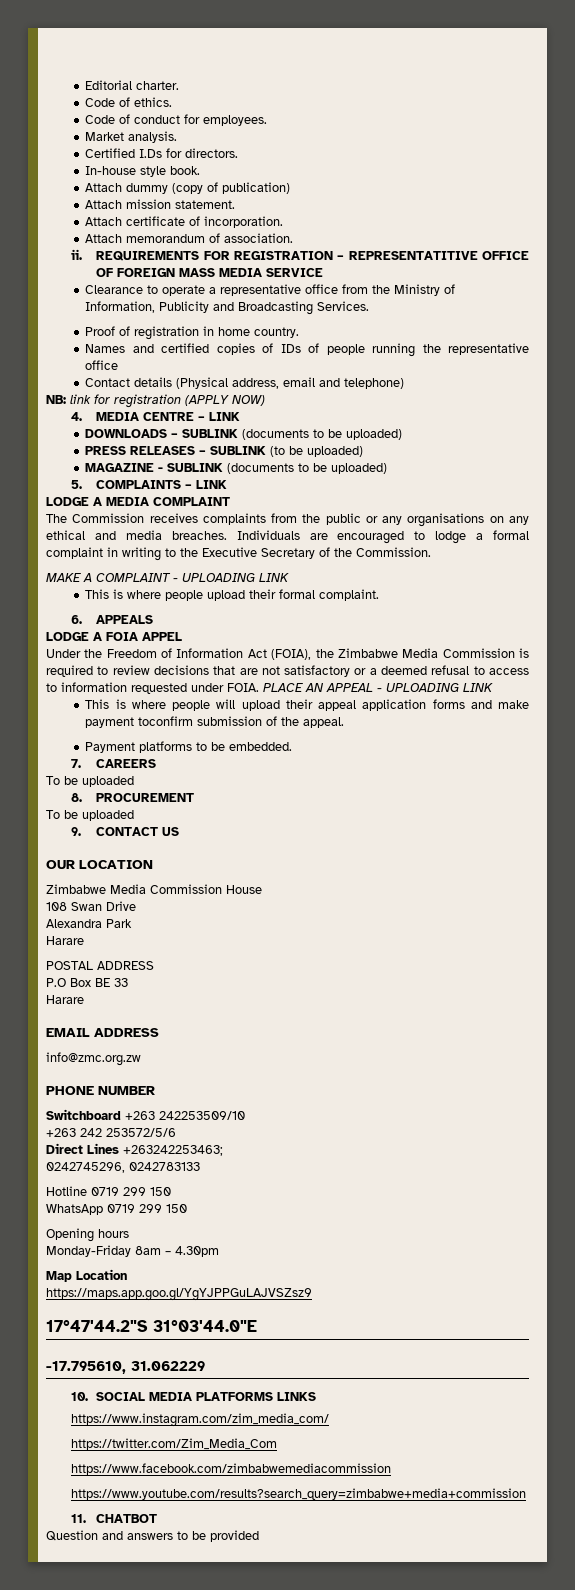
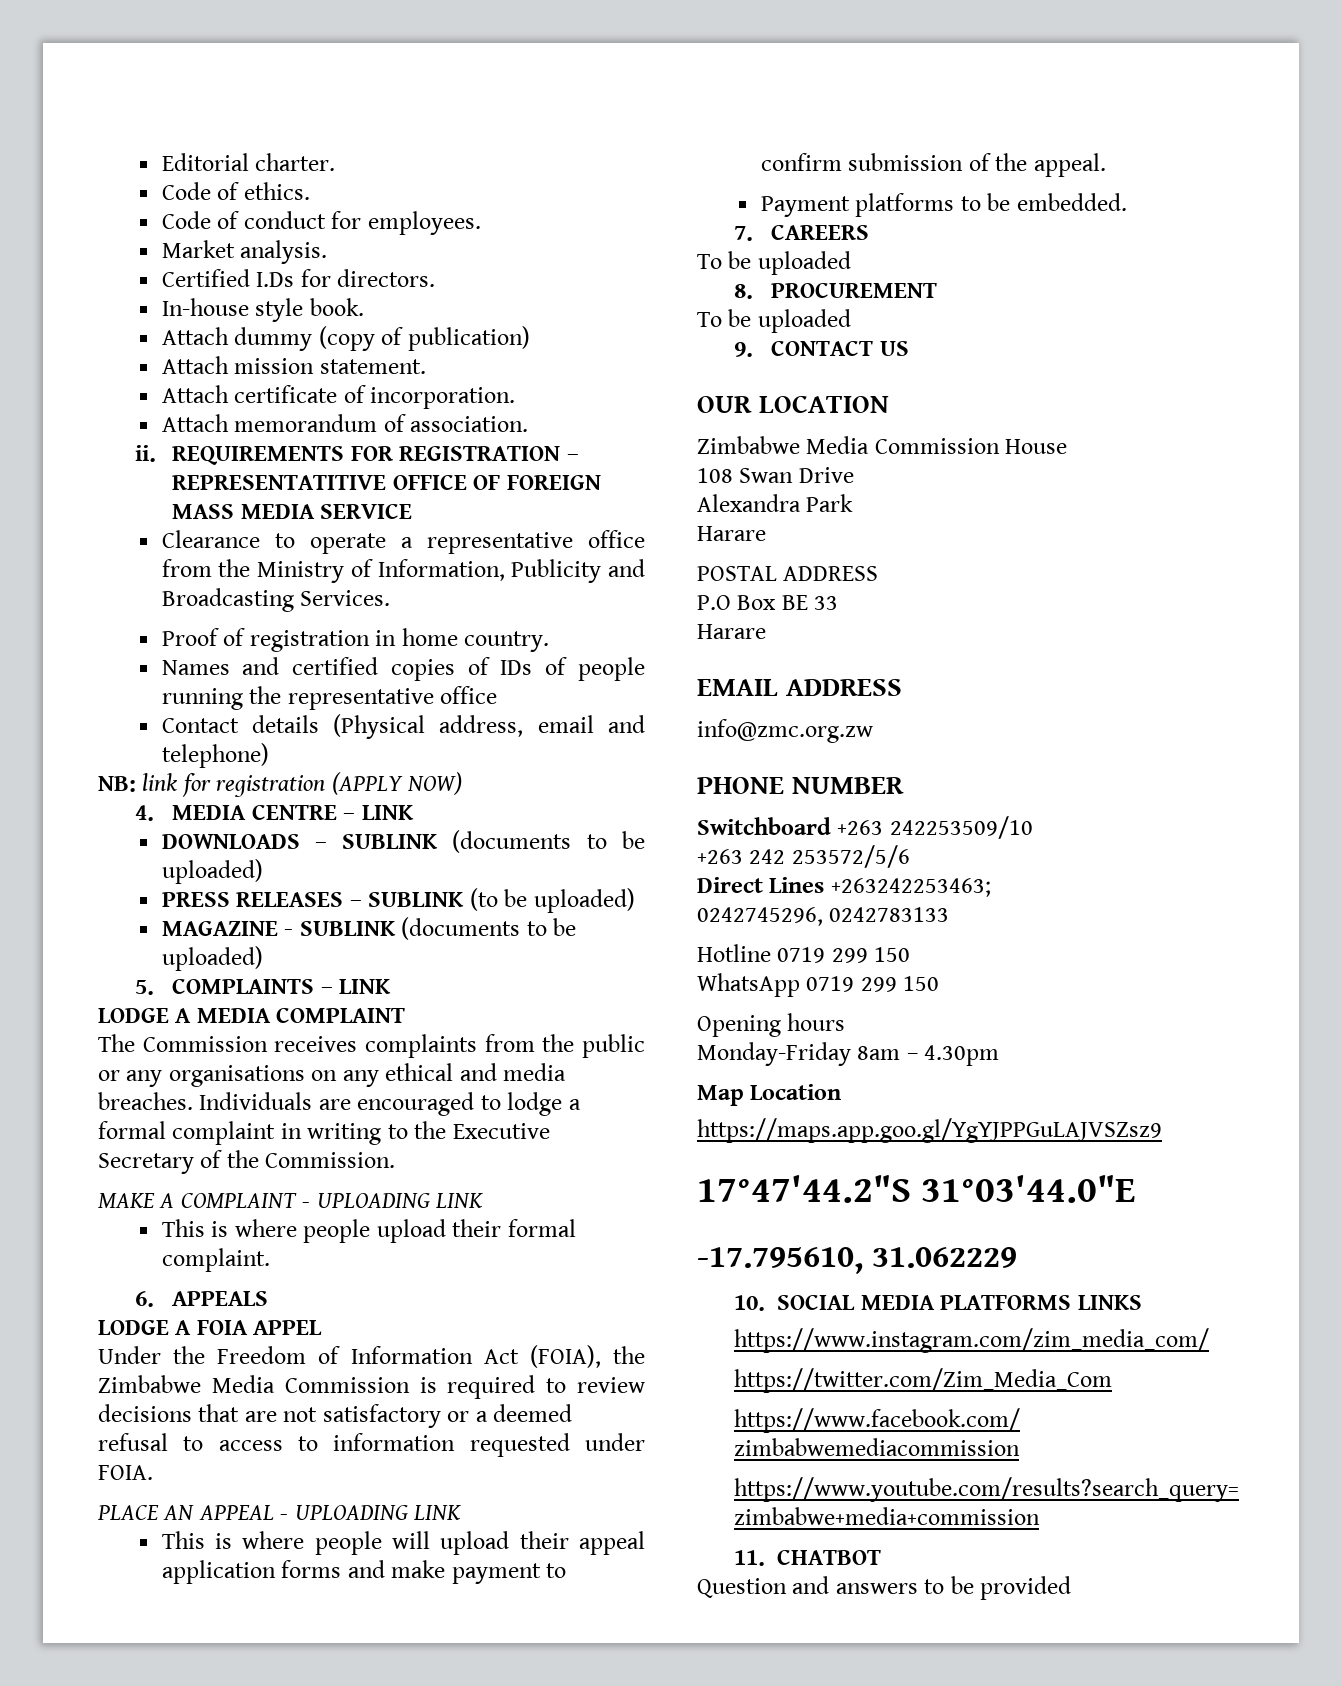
(259, 687) none -> (153, 1472) //
[138,716,194,726] toconfirm -> [546,1563,567,1578] [760,153,842,171] to confirm

